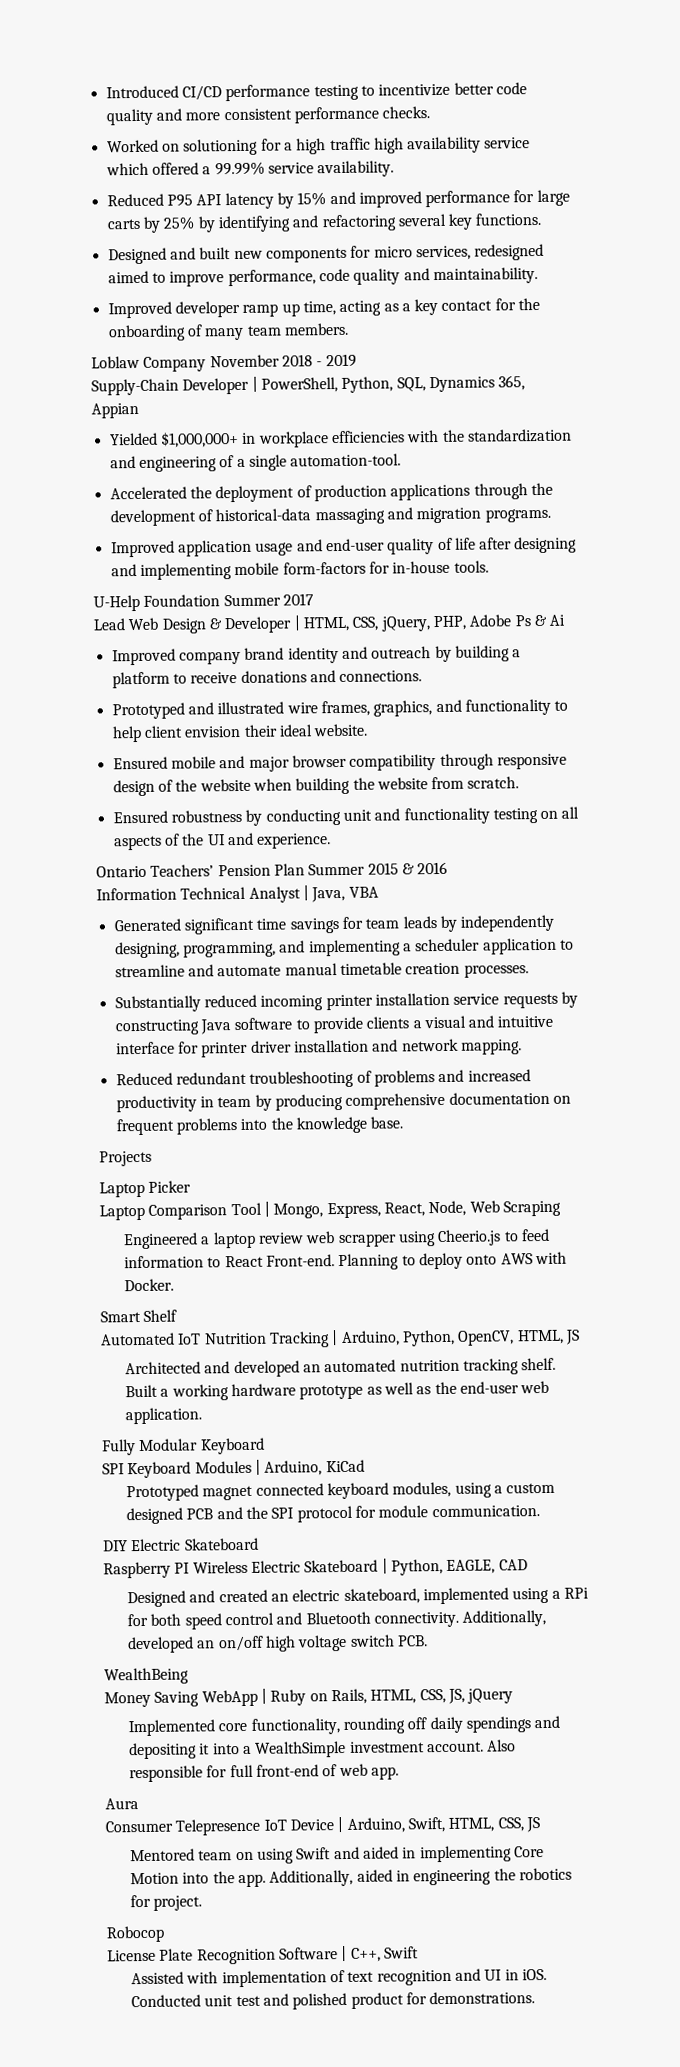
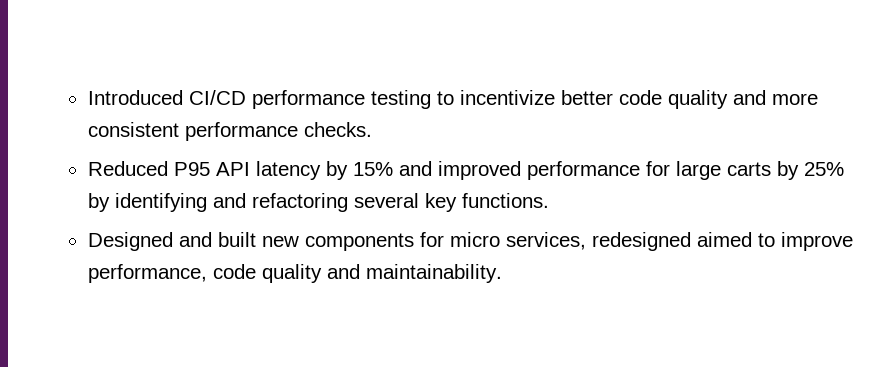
[106,136,531,156] [105,160,395,178] // Worked on solutioning for a high traffic high availability service which offered a 99.99% service availability. -> (372, 129) none
[107,297,541,319] [107,322,349,342] [91,353,357,372] [91,375,526,396] [91,402,139,419] [109,428,572,448] [109,453,402,472] [109,482,553,503] [109,507,551,527] [110,536,578,558] [110,560,489,580] [93,593,314,612] [93,614,566,634] [111,645,522,666] [111,670,423,689] [111,698,569,720] [111,723,369,743] [112,753,567,772] [112,776,520,797] [112,806,580,826] [113,832,332,851] [96,861,449,878] [96,885,379,903] [113,914,555,935] [114,937,574,959] [114,962,529,978] [114,991,578,1013] [114,1015,554,1036] [115,1038,522,1058] [115,1069,531,1088] [115,1091,571,1113] [115,1116,404,1136] [99,1150,152,1167] [99,1180,192,1198] [99,1200,561,1221] [122,1228,550,1250] [123,1251,567,1271] [123,1278,174,1292] [100,1309,178,1323] [100,1329,580,1348] [124,1357,557,1378] [124,1380,550,1401] [124,1407,202,1425] [102,1437,265,1456] [102,1459,365,1479] [125,1481,556,1502] [125,1505,540,1525] [103,1537,259,1552] [103,1558,528,1579] [126,1587,589,1608] [126,1609,547,1630] [126,1634,428,1654] [104,1667,189,1685] [104,1688,514,1708] [127,1715,561,1737] [128,1739,517,1760] [128,1763,399,1783] [105,1798,139,1810] [105,1816,540,1836] [129,1845,544,1864] [129,1867,572,1888] [129,1894,203,1911] [106,1925,165,1943] [107,1945,419,1965] [130,1968,547,1988] [130,1991,536,2010] // Improved developer ramp up time, acting as a key contact for the onboarding of many team members. // Loblaw Company November 2018 - 2019 // Supply-Chain Developer | PowerShell, Python, SQL, Dynamics 365, Appian // Yielded $1,000,000+ in workplace efficiencies with the standardization and engineering of a single automation-tool. // Accelerated the deployment of production applications through the development of historical-data massaging and migration programs. // Improved application usage and end-user quality of life after designing and implementing mobile form-factors for in-house tools. // U-Help Foundation Summer 2017 // Lead Web Design & Developer | HTML, CSS, jQuery, PHP, Adobe Ps & Ai // Improved company brand identity and outreach by building a platform to receive donations and connections. // Prototyped and illustrated wire frames, graphics, and functionality to help client envision their ideal website. // Ensured mobile and major browser compatibility through responsive design of the website when building the website from scratch. // Ensured robustness by conducting unit and functionality testing on all aspects of the UI and experience. // Ontario Teachers’ Pension Plan Summer 2015 & 2016 // Information Technical Analyst | Java, VBA // Generated significant time savings for team leads by independently designing, programming, and implementing a scheduler application to streamline and automate manual timetable creation processes. // Substantially reduced incoming printer installation service requests by constructing Java software to provide clients a visual and intuitive interface for printer driver installation and network mapping. // Reduced redundant troubleshooting of problems and increased productivity in team by producing comprehensive documentation on frequent problems into the knowledge base. // Projects // Laptop Picker // Laptop Comparison Tool | Mongo, Express, React, Node, Web Scraping // Engineered a laptop review web scrapper using Cheerio.js to feed information to React Front-end. Planning to deploy onto AWS with Docker. // Smart Shelf // Automated IoT Nutrition Tracking | Arduino, Python, OpenCV, HTML, JS // Architected and developed an automated nutrition tracking shelf. Built a working hardware prototype as well as the end-user web application. // Fully Modular Keyboard // SPI Keyboard Modules | Arduino, KiCad // Prototyped magnet connected keyboard modules, using a custom designed PCB and the SPI protocol for module communication. // DIY Electric Skateboard // Raspberry PI Wireless Electric Skateboard | Python, EAGLE, CAD // Designed and created an electric skateboard, implemented using a RPi for both speed control and Bluetooth connectivity. Additionally, developed an on/off high voltage switch PCB. // WealthBeing // Money Saving WebApp | Ruby on Rails, HTML, CSS, JS, jQuery // Implemented core functionality, rounding off daily spendings and depositing it into a WealthSimple investment account. Also responsible for full front-end of web app. // Aura // Consumer Telepresence IoT Device | Arduino, Swift, HTML, CSS, JS // Mentored team on using Swift and aided in implementing Core Motion into the app. Additionally, aided in engineering the robotics for project. // Robocop // License Plate Recognition Software | C++, Swift // Assisted with implementation of text recognition and UI in iOS. Conducted unit test and polished product for demonstrations. -> (502, 273) none

